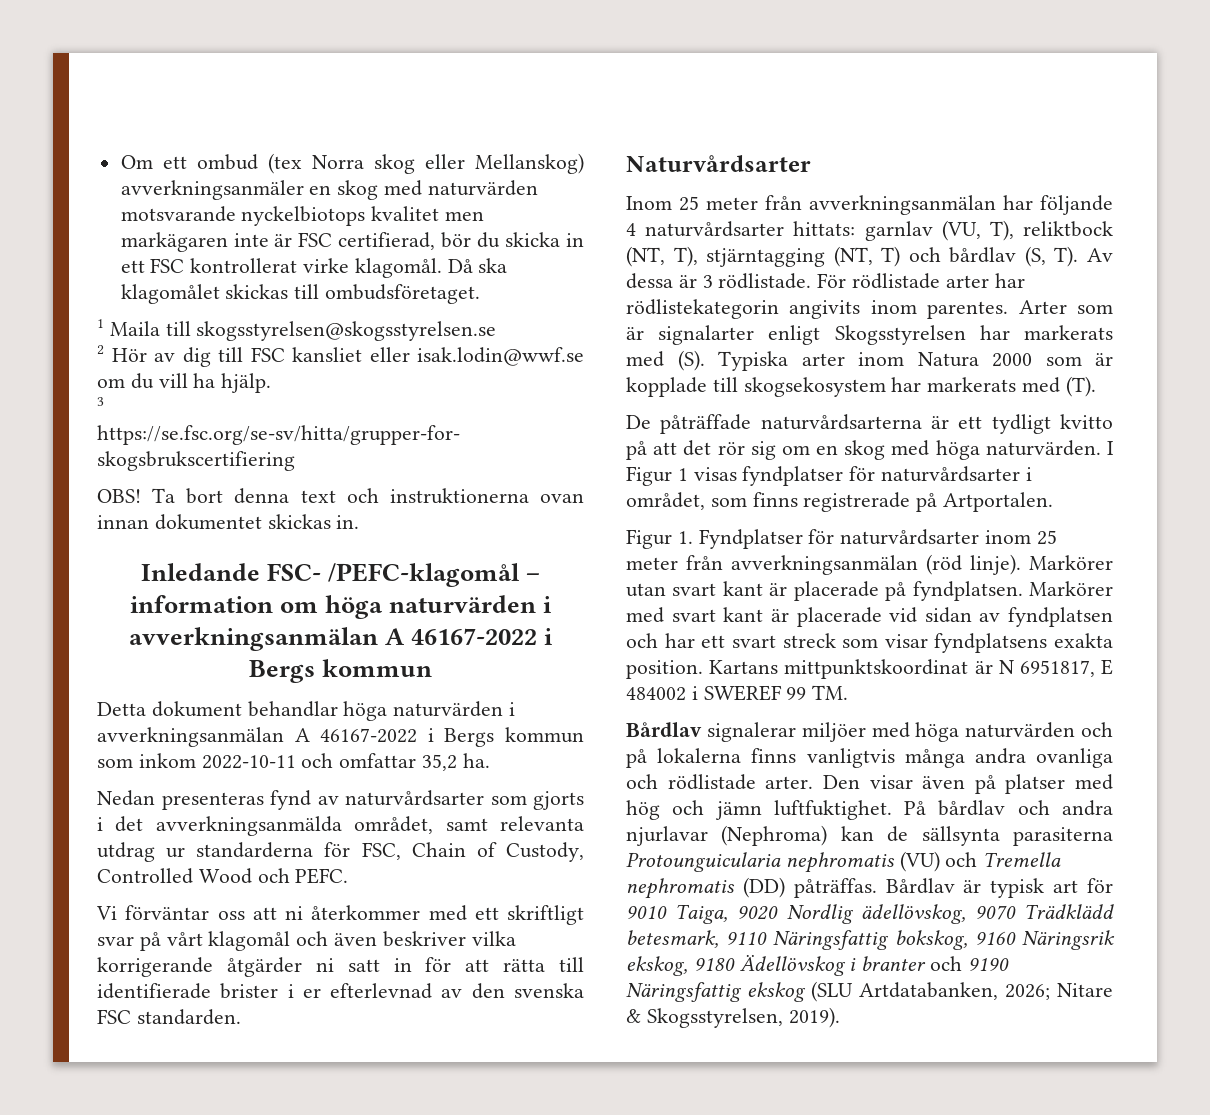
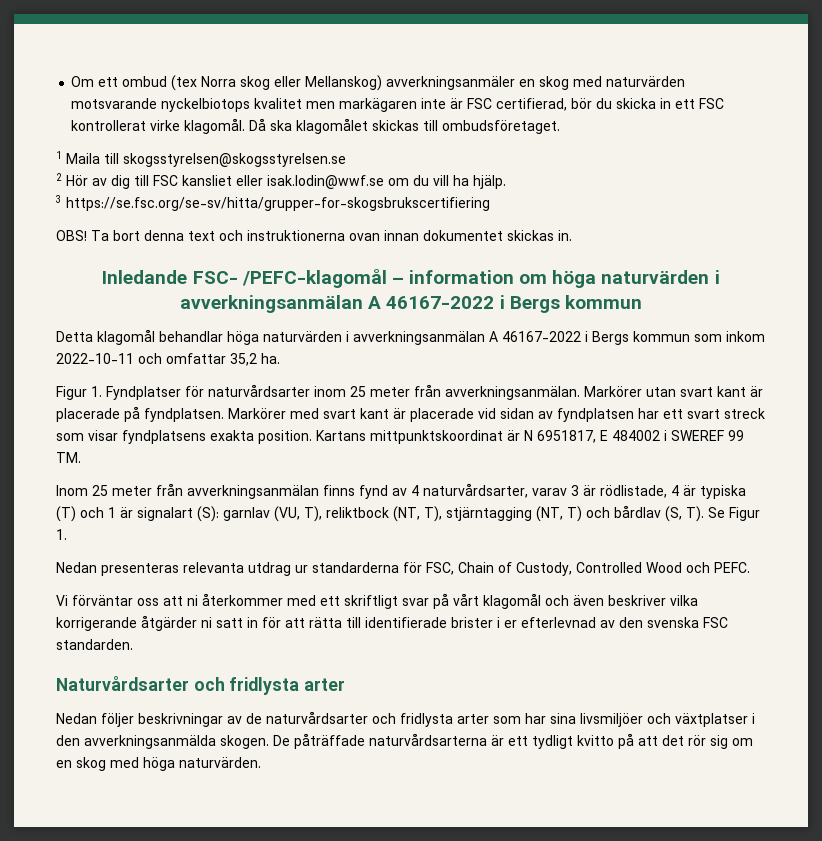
[151,701,242,717] dokument -> [97,329,155,345] klagomål
[97,790,584,810] [97,816,488,836] Nedan presenteras fynd av naturvårdsarter som gjorts i det avverkningsanmälda området, samt -> [56,384,763,400] [56,406,765,422] [56,430,744,444] [56,452,81,463] [56,483,746,499] [56,505,760,522] [56,529,67,540] [56,562,179,576] Figur 1. Fyndplatser för naturvårdsarter inom 25 meter från avverkningsanmälan. Markörer utan svart kant är placerade på fyndplatsen. Markörer med svart kant är placerade vid sidan av fyndplatsen har ett svart streck som visar fyndplatsens exakta position. Kartans mittpunktskoordinat är N 6951817, E 484002 i SWEREF 99 TM. // Inom 25 meter från avverkningsanmälan finns fynd av 4 naturvårdsarter, varav 3 är rödlistade, 4 är typiska (T) och 1 är signalart (S): garnlav (VU, T), reliktbock (NT, T), stjärntagging (NT, T) och bårdlav (S, T). Se Figur 1. // Nedan presenteras
[626,195,1113,215] [626,220,1113,241] [626,246,1113,267] [626,273,1025,289] [626,299,1113,319] [626,325,1113,345] [626,350,1113,371] [626,376,1096,397] // Inom 25 meter från avverkningsanmälan har följande 4 naturvårdsarter hittats: garnlav (VU, T), reliktbock (NT, T), stjärntagging (NT, T) och bårdlav (S, T). Av dessa är 3 rödlistade. För rödlistade arter har rödlistekategorin angivits inom parentes. Arter som är signalarter enligt Skogsstyrelsen har markerats med (S). Typiska arter inom Natura 2000 som är kopplade till skogsekosystem har markerats med (T). // -> [193,677,346,695] [56,711,755,727] [56,735,269,749] och fridlysta arter // Nedan följer beskrivningar av de naturvårdsarter och fridlysta arter som har sina livsmiljöer och växtplatser i den avverkningsanmälda skogen.
[1107,441,1114,455] [626,466,1032,486] [626,492,1054,512] [626,529,1057,549] [626,554,1113,575] [626,581,1113,601] [626,607,1113,627] [626,633,1113,653] [626,659,1113,679] [626,685,849,701] [626,722,1113,742] [626,748,1113,768] [626,774,1113,794] [626,800,1113,820] [626,825,1113,846] [626,851,1062,873] [626,877,1113,899] [626,904,1114,924] [626,930,1115,950] [626,954,1009,976] [626,981,1113,1002] [626,1007,840,1028] I Figur 1 visas fyndplatser för naturvårdsarter i området, som finns registrerade på Artportalen. // Figur 1. Fyndplatser för naturvårdsarter inom 25 meter från avverkningsanmälan (röd linje). Markörer utan svart kant är placerade på fyndplatsen. Markörer med svart kant är placerade vid sidan av fyndplatsen och har ett svart streck som visar fyndplatsens exakta position. Kartans mittpunktskoordinat är N 6951817, E 484002 i SWEREF 99 TM. // Bårdlav signalerar miljöer med höga naturvärden och på lokalerna finns vanligtvis många andra ovanliga och rödlistade arter. Den visar även på platser med hög och jämn luftfuktighet. På bårdlav och andra njurlavar (Nephroma) kan de sällsynta parasiterna Protounguicularia nephromatis (VU) och Tremella nephromatis (DD) påträffas. Bårdlav är typisk art för 9010 Taiga, 9020 Nordlig ädellövskog, 9070 Trädklädd betesmark, 9110 Näringsfattig bokskog, 9160 Näringsrik ekskog, 9180 Ädellövskog i branter och 9190 Näringsfattig ekskog (SLU Artdatabanken, 2026; Nitare & Skogsstyrelsen, 2019). -> (261, 762) none

